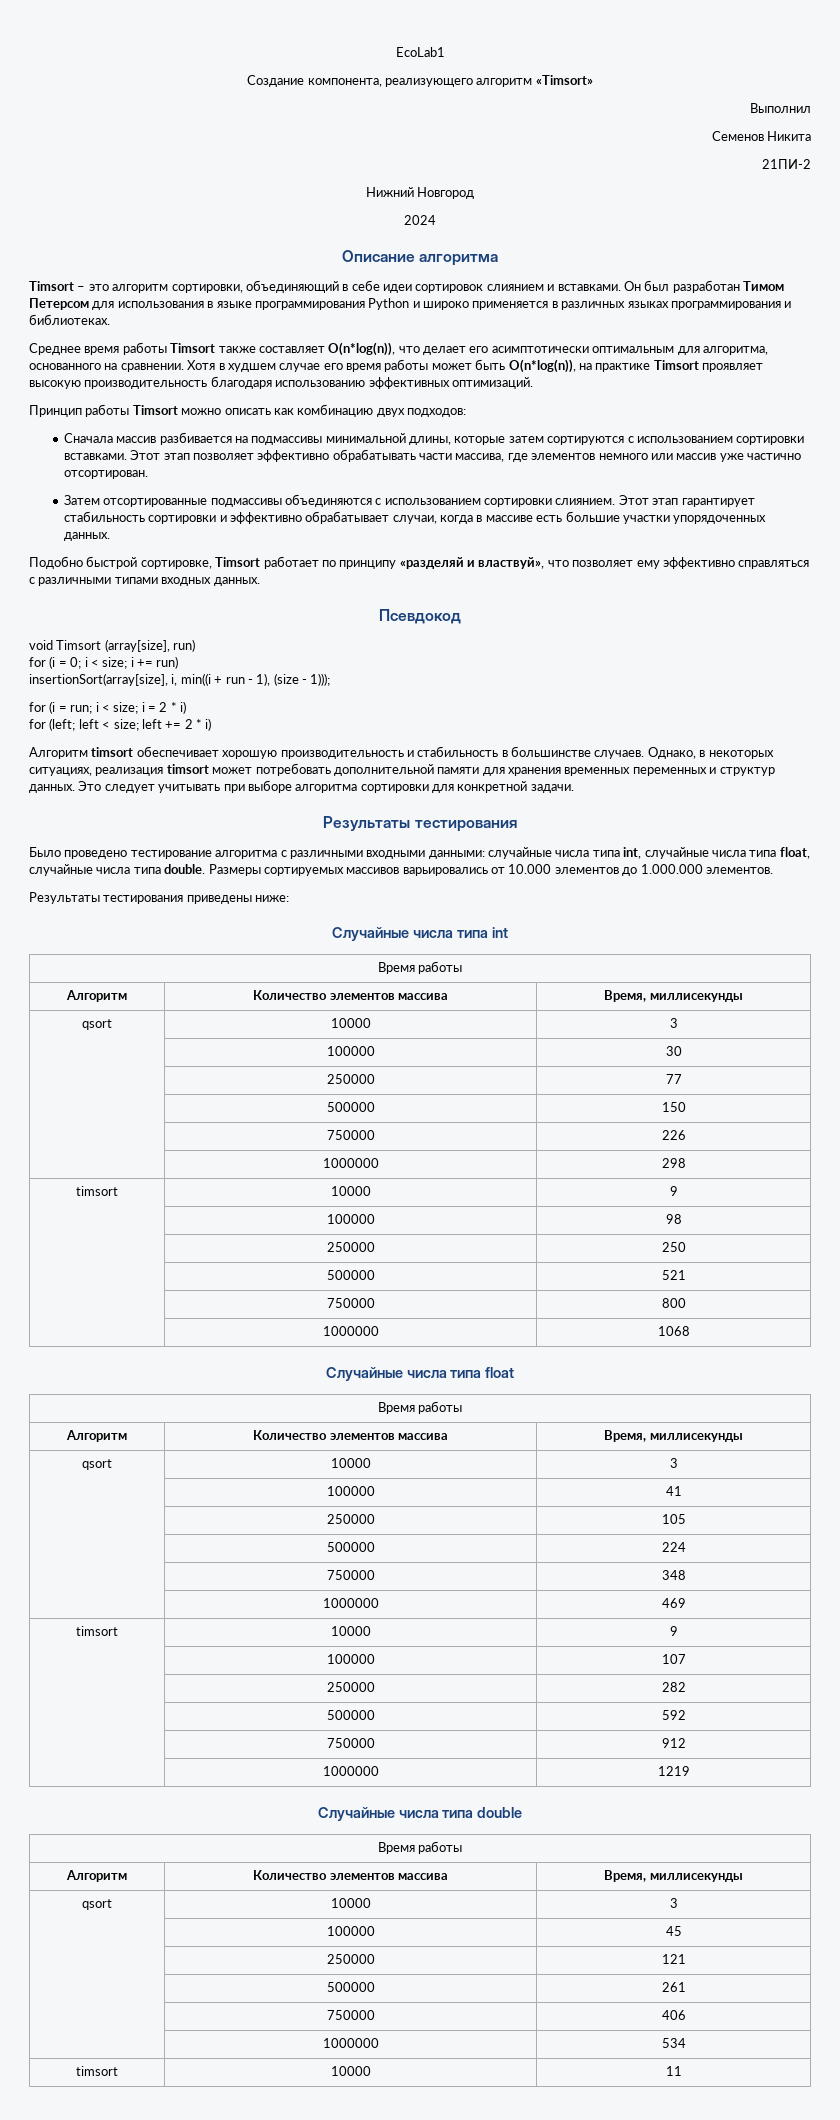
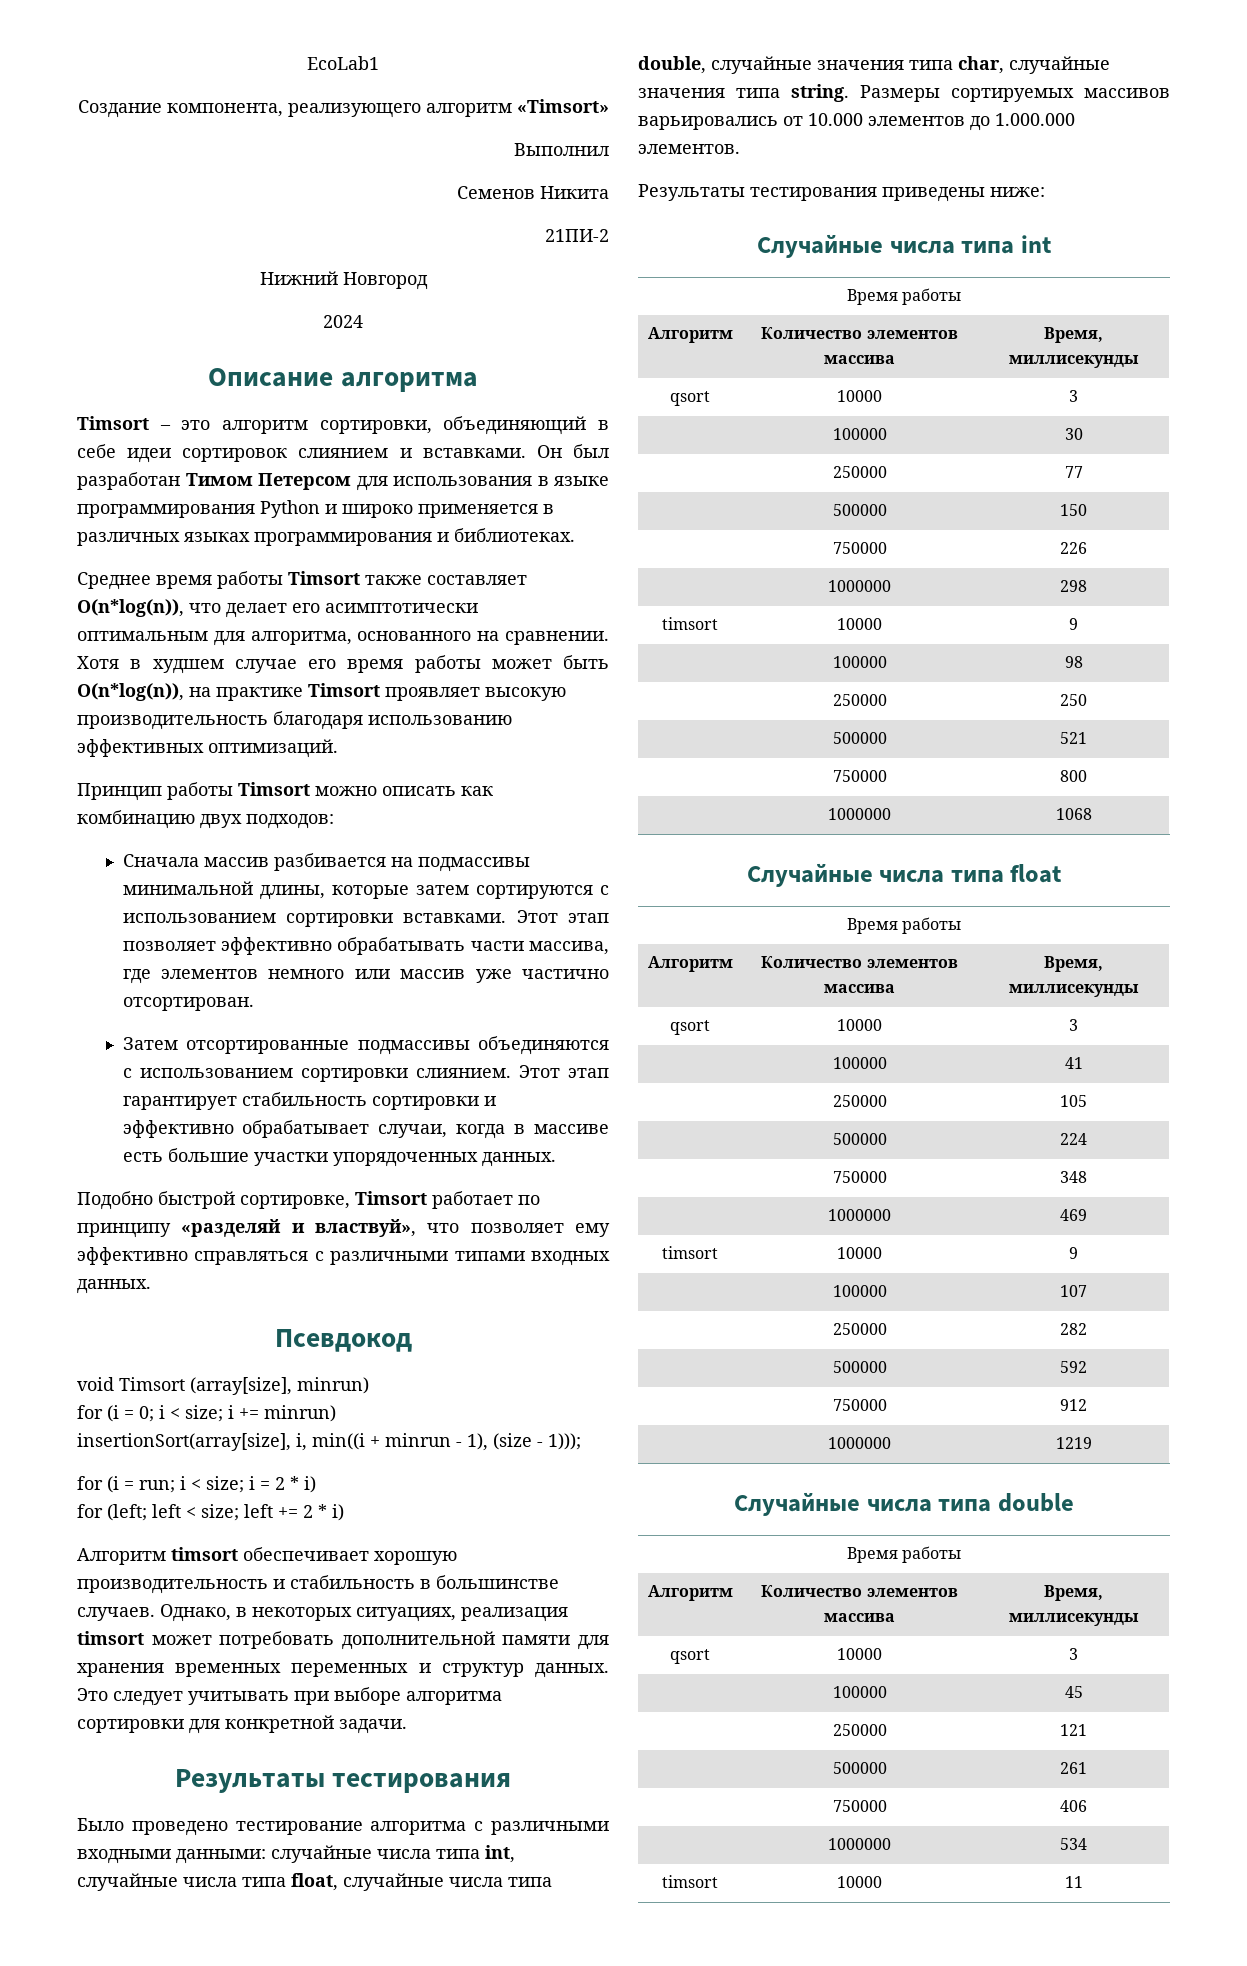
[173,639,196,652] run) -> [297,1377,369,1394] minrun)
[156,656,179,669] run) -> [264,1405,336,1422] minrun)
[225,677,245,684] run -> [385,1433,451,1447] minrun
[164,864,206,874] double. -> [638,56,1110,74] [638,84,849,102] double, случайные значения типа char, случайные значения типа string.

